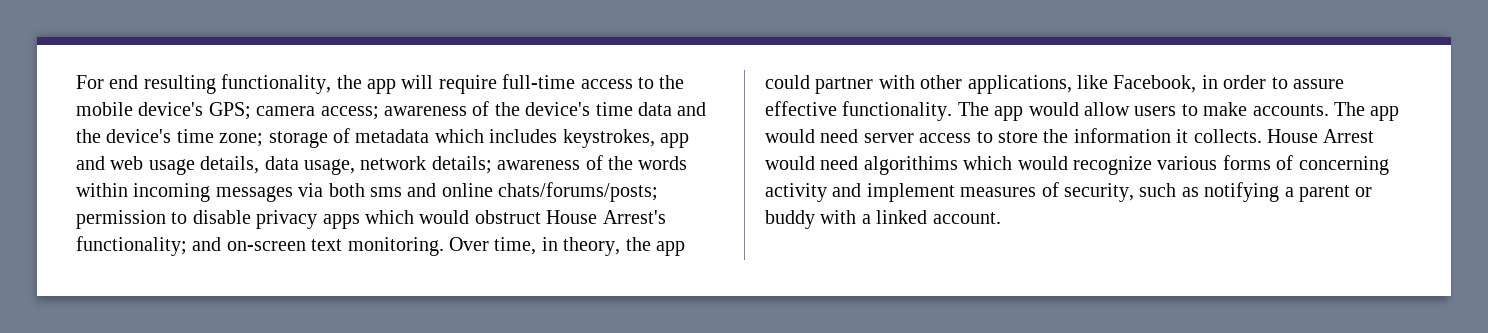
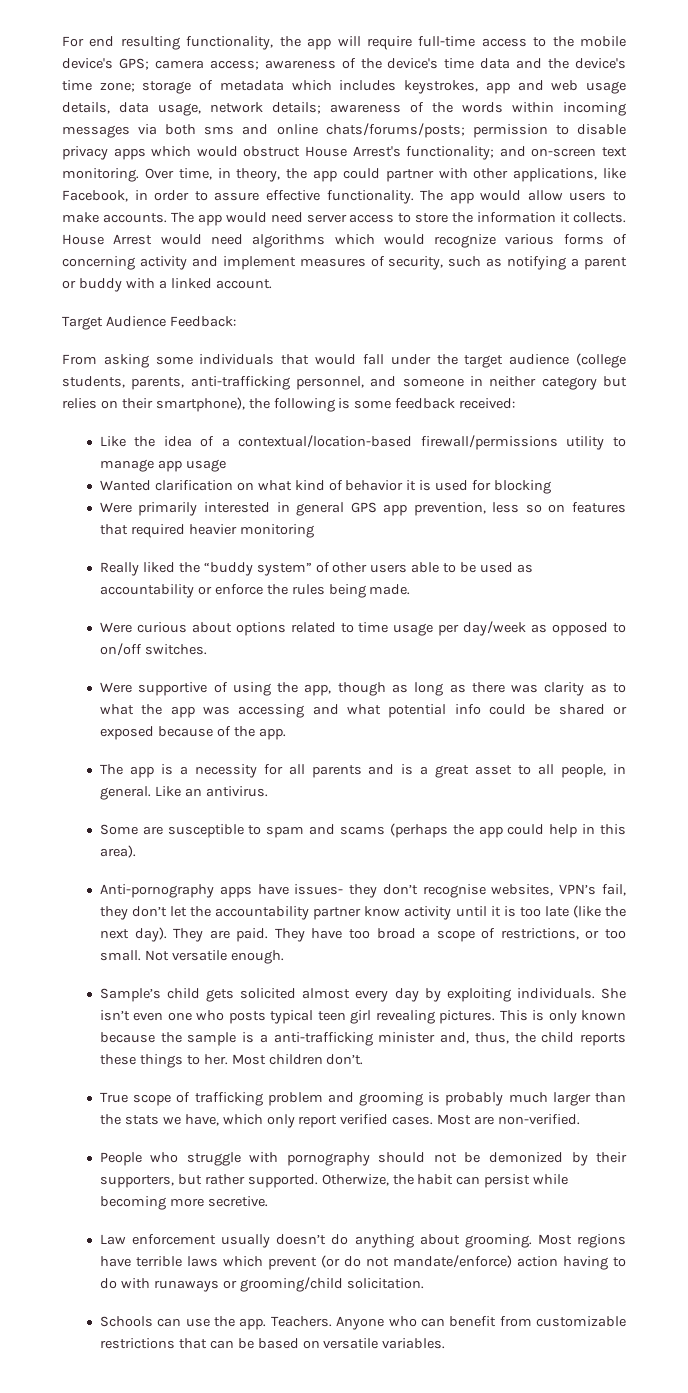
[863,156,958,175] algorithims -> [252,234,326,248] algorithms
(1001, 218) none -> [62,316,236,330] [62,353,626,368] [62,376,627,390] [62,397,516,412] [99,435,626,450] [99,459,226,472] [99,480,551,494] [99,502,626,516] [99,524,314,538] [99,562,533,576] [99,584,411,598] [99,621,626,636] [99,643,207,656] [99,682,626,696] [99,704,627,718] [99,726,286,740] [99,764,627,778] [99,786,268,800] [99,823,626,838] [99,845,136,858] [99,884,626,898] [99,905,627,920] [99,927,627,942] [99,950,284,964] [99,988,627,1002] [99,1010,627,1024] [99,1032,626,1046] [99,1054,364,1068] [99,1092,627,1106] [99,1114,580,1128] [99,1152,627,1166] [99,1174,569,1188] [99,1196,268,1210] [99,1234,627,1248] [99,1255,626,1270] [99,1277,424,1292] [99,1316,626,1330] [99,1338,446,1349] // Target Audience Feedback: // From asking some individuals that would fall under the target audience (college students, parents, anti-trafficking personnel, and someone in neither category but relies on their smartphone), the following is some feedback received: // Like the idea of a contextual/location-based firewall/permissions utility to manage app usage // Wanted clarification on what kind of behavior it is used for blocking // Were primarily interested in general GPS app prevention, less so on features that required heavier monitoring // Really liked the “buddy system” of other users able to be used as accountability or enforce the rules being made. // Were curious about options related to time usage per day/week as opposed to on/off switches. // Were supportive of using the app, though as long as there was clarity as to what the app was accessing and what potential info could be shared or exposed because of the app. // The app is a necessity for all parents and is a great asset to all people, in general. Like an antivirus. // Some are susceptible to spam and scams (perhaps the app could help in this area). // Anti-pornography apps have issues- they don’t recognise websites, VPN’s fail, they don’t let the accountability partner know activity until it is too late (like the next day). They are paid. They have too broad a scope of restrictions, or too small. Not versatile enough. // Sample’s child gets solicited almost every day by exploiting individuals. She isn’t even one who posts typical teen girl revealing pictures. This is only known because the sample is a anti-trafficking minister and, thus, the child reports these things to her. Most children don’t. // True scope of trafficking problem and grooming is probably much larger than the stats we have, which only report verified cases. Most are non-verified. // People who struggle with pornography should not be demonized by their supporters, but rather supported. Otherwize, the habit can persist while becoming more secretive. // Law enforcement usually doesn’t do anything about grooming. Most regions have terrible laws which prevent (or do not mandate/enforce) action having to do with runaways or grooming/child solicitation. // Schools can use the app. Teachers. Anyone who can benefit from customizable restrictions that can be based on versatile variables.

